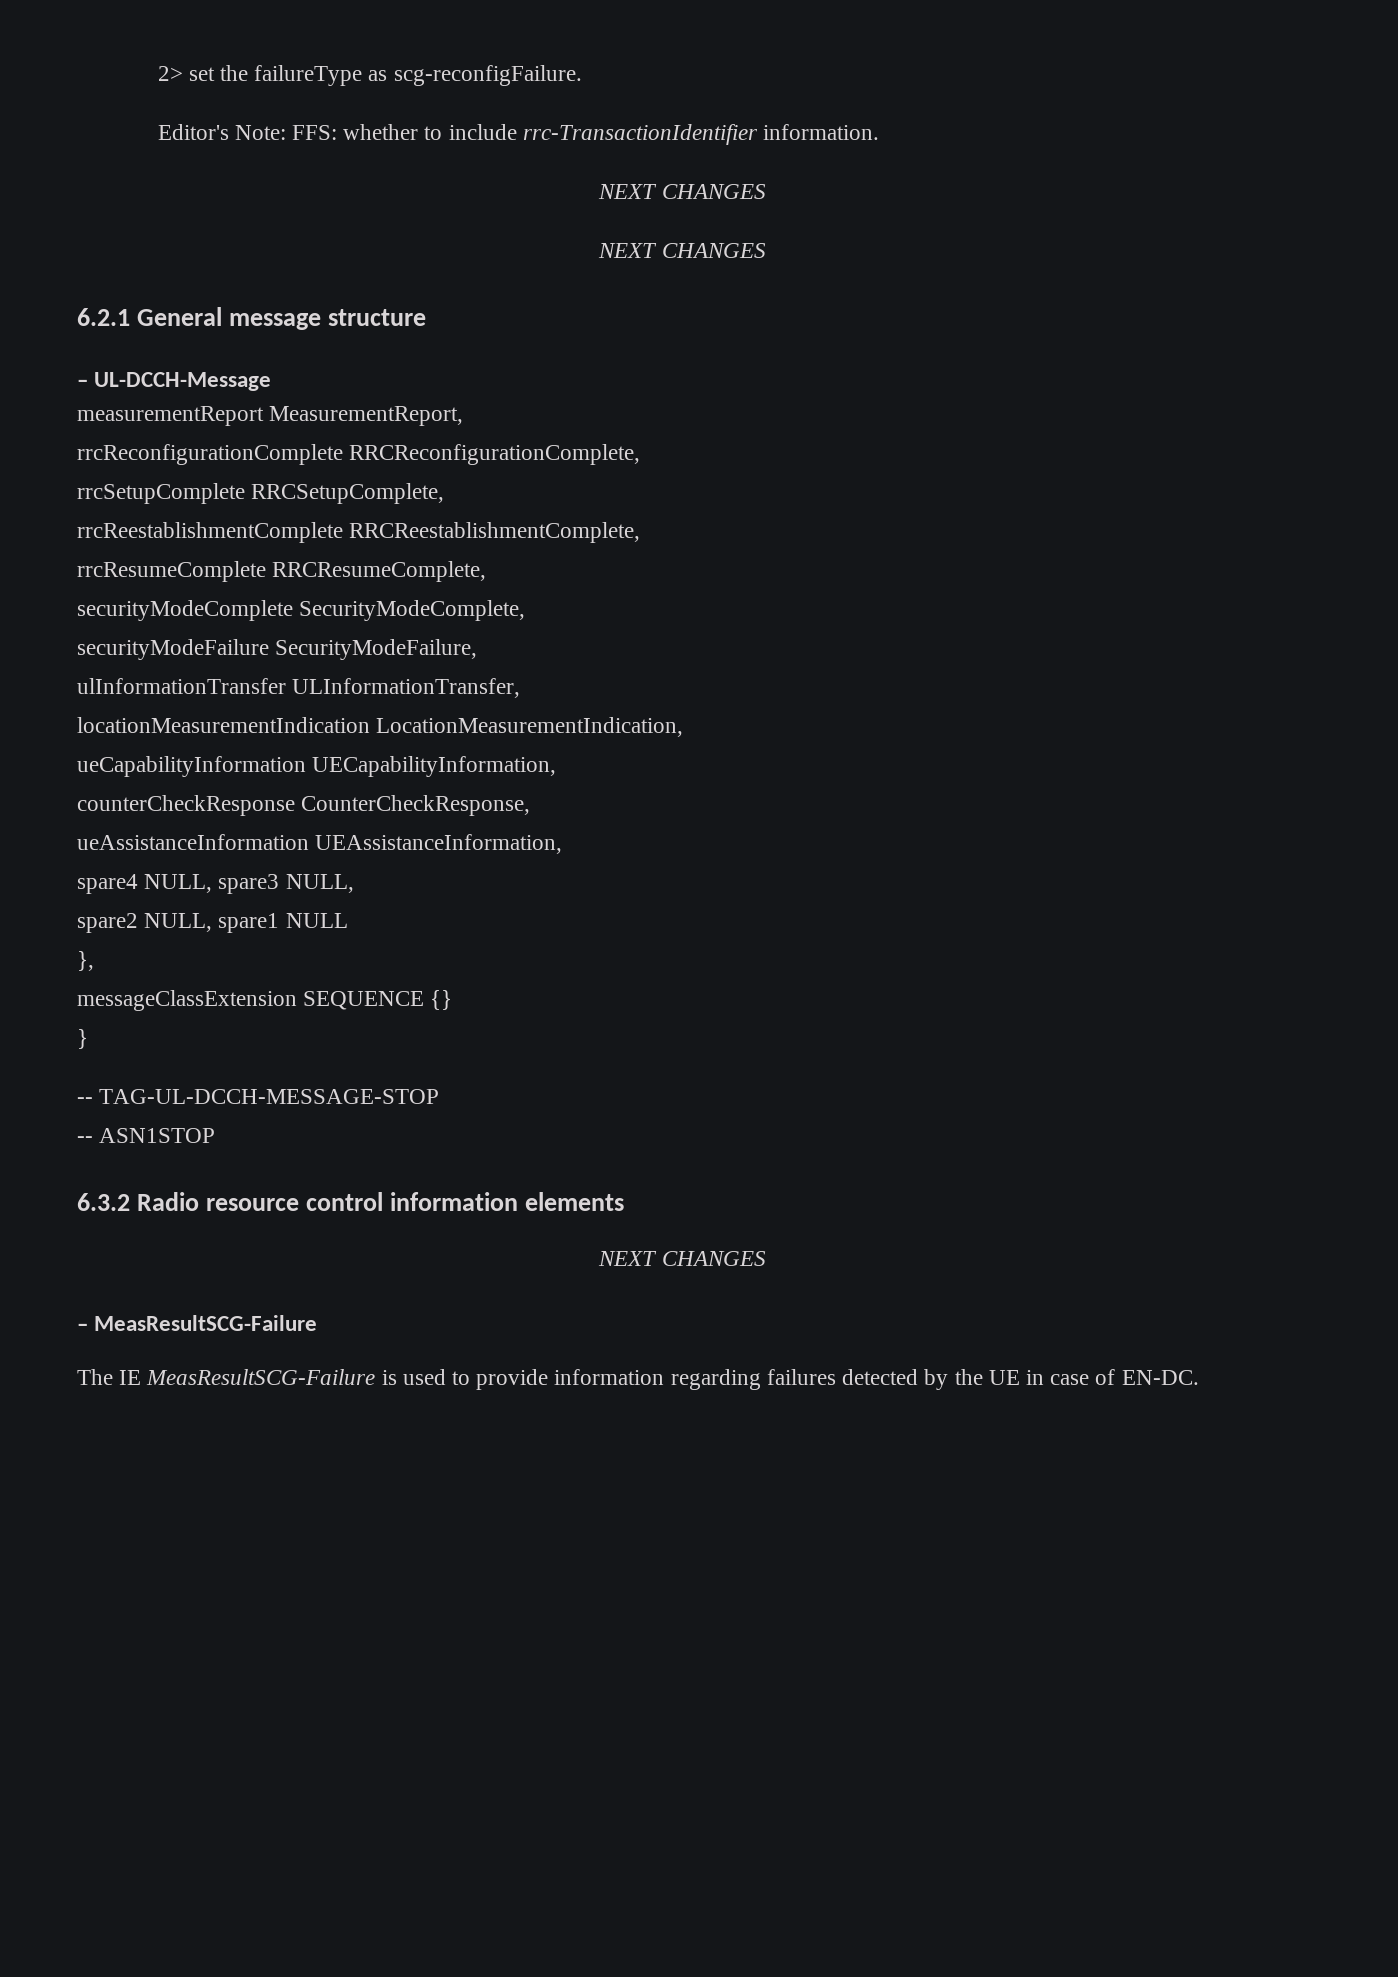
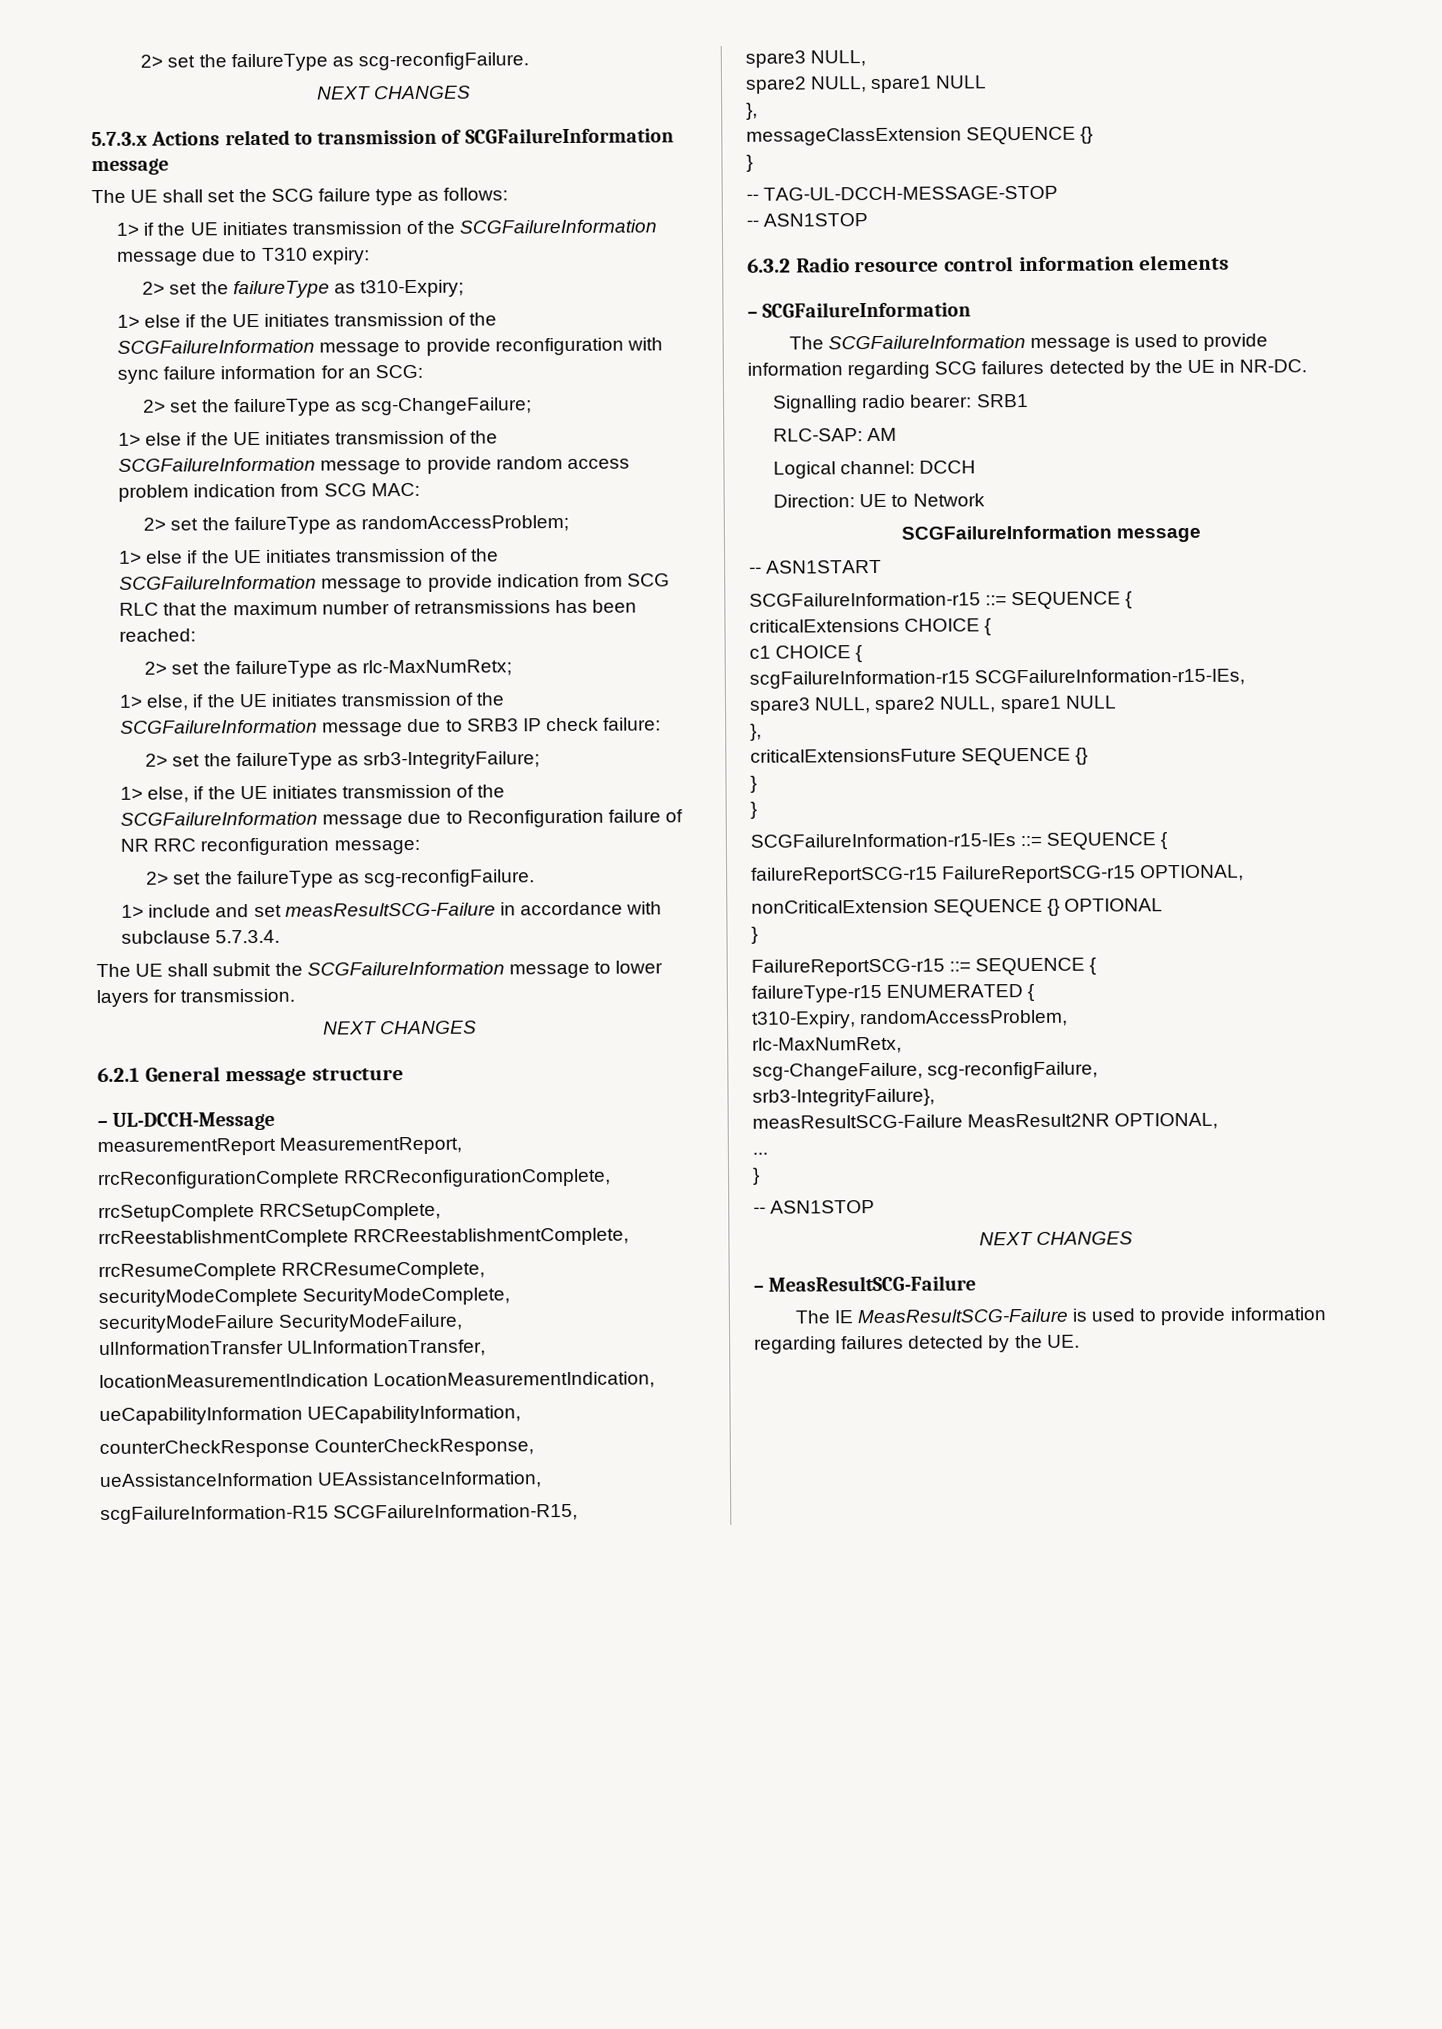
[157,65,582,86] [157,124,880,145] [598,184,766,199] 2> set the failureType as scg-reconfigFailure. // Editor's Note: FFS: whether to include rrc-TransactionIdentifier information. // NEXT CHANGES -> [140,52,529,72] [315,85,472,100] [91,127,674,147] [91,158,169,176] [91,187,509,206] [116,219,658,236] [117,247,370,266] [142,279,464,299] [117,312,498,328] [117,337,663,357] [117,364,423,384] [143,397,532,417] [118,430,499,446] [118,456,630,475] [118,482,420,502] [143,514,569,535] [118,548,500,564] [119,573,670,593] [119,599,638,616] [119,628,197,642] [144,659,512,679] [119,692,505,711] [120,717,662,737] [145,751,540,771] [120,784,506,803] [120,809,683,829] [120,837,420,856] [146,869,535,889] [121,901,663,918] [121,929,281,944] [96,960,664,979] [96,988,296,1008] 2> set the failureType as scg-reconfigFailure. // NEXT CHANGES // 5.7.3.x Actions related to transmission of SCGFailureInformation message // The UE shall set the SCG failure type as follows: // 1> if the UE initiates transmission of the SCGFailureInformation message due to T310 expiry: // 2> set the failureType as t310-Expiry; // 1> else if the UE initiates transmission of the SCGFailureInformation message to provide reconfiguration with sync failure information for an SCG: // 2> set the failureType as scg-ChangeFailure; // 1> else if the UE initiates transmission of the SCGFailureInformation message to provide random access problem indication from SCG MAC: // 2> set the failureType as randomAccessProblem; // 1> else if the UE initiates transmission of the SCGFailureInformation message to provide indication from SCG RLC that the maximum number of retransmissions has been reached: // 2> set the failureType as rlc-MaxNumRetx; // 1> else, if the UE initiates transmission of the SCGFailureInformation message due to SRB3 IP check failure: // 2> set the failureType as srb3-IntegrityFailure; // 1> else, if the UE initiates transmission of the SCGFailureInformation message due to Reconfiguration failure of NR RRC reconfiguration message: // 2> set the failureType as scg-reconfigFailure. // 1> include and set measResultSCG-Failure in accordance with subclause 5.7.3.4. // The UE shall submit the SCGFailureInformation message to lower layers for transmission.
[77,874,213,894] spare4 NULL, -> [100,1503,579,1525] scgFailureInformation-R15 SCGFailureInformation-R15, //
(625, 1201) none -> [747,301,972,318] [788,333,1269,352] [747,359,1308,380] [773,394,1029,413] [773,427,898,442] [773,460,977,479] [773,493,985,508] [900,525,1202,543] [749,559,883,574] [749,591,1134,610] [749,618,993,636] [749,645,864,663] [749,668,1246,689] [749,695,1117,715] [750,723,762,741] [750,747,1089,766] [750,775,757,793] [750,801,757,819] [750,832,1169,850] [751,864,1245,885] [751,898,1164,917] [751,926,758,944] [751,957,1098,977] [751,983,1036,1003] [751,1009,1069,1029] [752,1036,902,1054] [752,1061,1099,1081] [752,1088,935,1107] [752,1112,1219,1130] [752,1152,768,1155] [752,1167,760,1185] [753,1200,876,1214] // – SCGFailureInformation // The SCGFailureInformation message is used to provide information regarding SCG failures detected by the UE in NR-DC. // Signalling radio bearer: SRB1 // RLC-SAP: AM // Logical channel: DCCH // Direction: UE to Network // SCGFailureInformation message // -- ASN1START // SCGFailureInformation-r15 ::= SEQUENCE { // criticalExtensions CHOICE { // c1 CHOICE { // scgFailureInformation-r15 SCGFailureInformation-r15-IEs, // spare3 NULL, spare2 NULL, spare1 NULL // }, // criticalExtensionsFuture SEQUENCE {} // } // } // SCGFailureInformation-r15-IEs ::= SEQUENCE { // failureReportSCG-r15 FailureReportSCG-r15 OPTIONAL, // nonCriticalExtension SEQUENCE {} OPTIONAL // } // FailureReportSCG-r15 ::= SEQUENCE { // failureType-r15 ENUMERATED { // t310-Expiry, randomAccessProblem, // rlc-MaxNumRetx, // scg-ChangeFailure, scg-reconfigFailure, // srb3-IntegrityFailure}, // measResultSCG-Failure MeasResult2NR OPTIONAL, // ... // } // -- ASN1STOP
[988,1369,1199,1385] UE in case of EN-DC. -> [1046,1334,1080,1348] UE.

